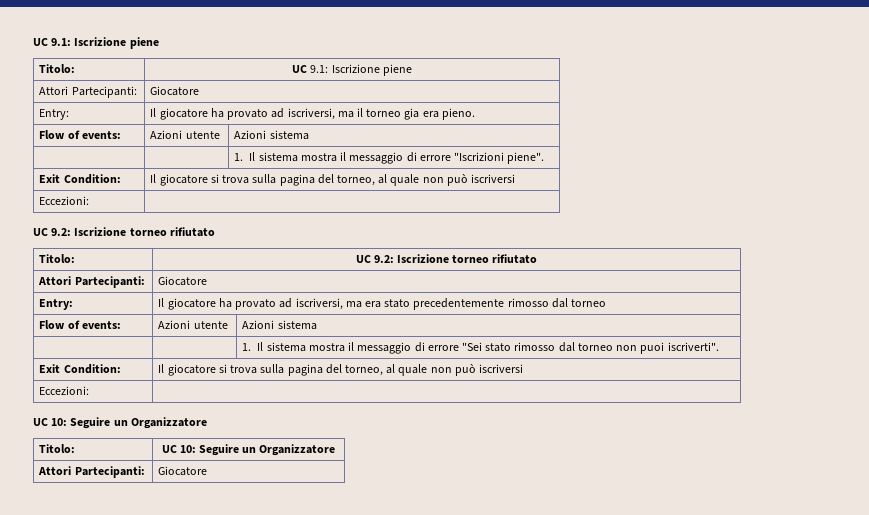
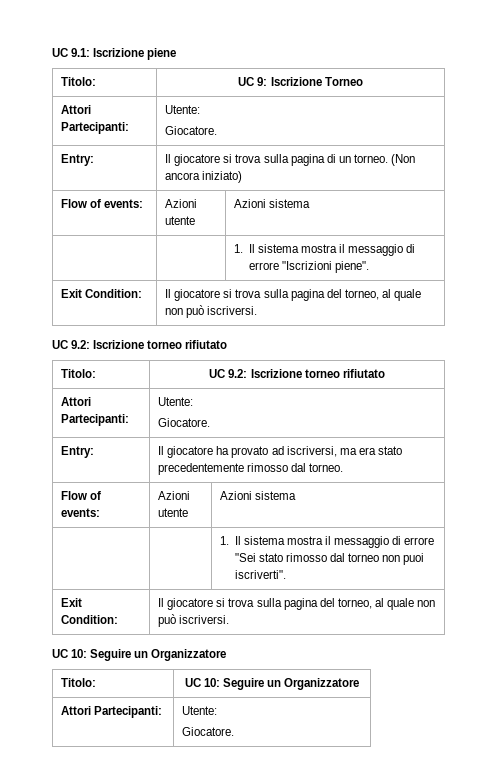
[310,64,412,76] [39,86,137,98] [150,86,200,96] [39,109,70,120] [150,108,475,120] 9.1: Iscrizione piene // Attori Partecipanti: | Giocatore // Entry: | Il giocatore ha provato ad iscriversi, ma il torneo gia era pieno. -> [257,77,363,86] [61,105,92,114] [61,122,130,134] [165,105,201,114] [165,126,218,135] [61,154,95,166] [165,154,416,166] [165,171,243,183] 9: Iscrizione Torneo // Attori Partecipanti: | Utente: // Giocatore. // Entry: | Il giocatore si trova sulla pagina di un torneo. (Non ancora iniziato)
[471,174,516,183] [39,196,90,205] iscriversi // Eccezioni: | -> [207,306,258,315] iscriversi.
[158,276,208,286] Giocatore -> [158,397,194,406] [158,418,211,427] Utente: // Giocatore.
[571,299,607,307] torneo -> [309,463,344,472] torneo.
[479,364,524,373] [39,386,90,395] iscriversi // Eccezioni: | -> [179,615,230,624] iscriversi.
[158,466,208,476] Giocatore -> [182,706,218,715] [182,727,235,736] Utente: // Giocatore.

